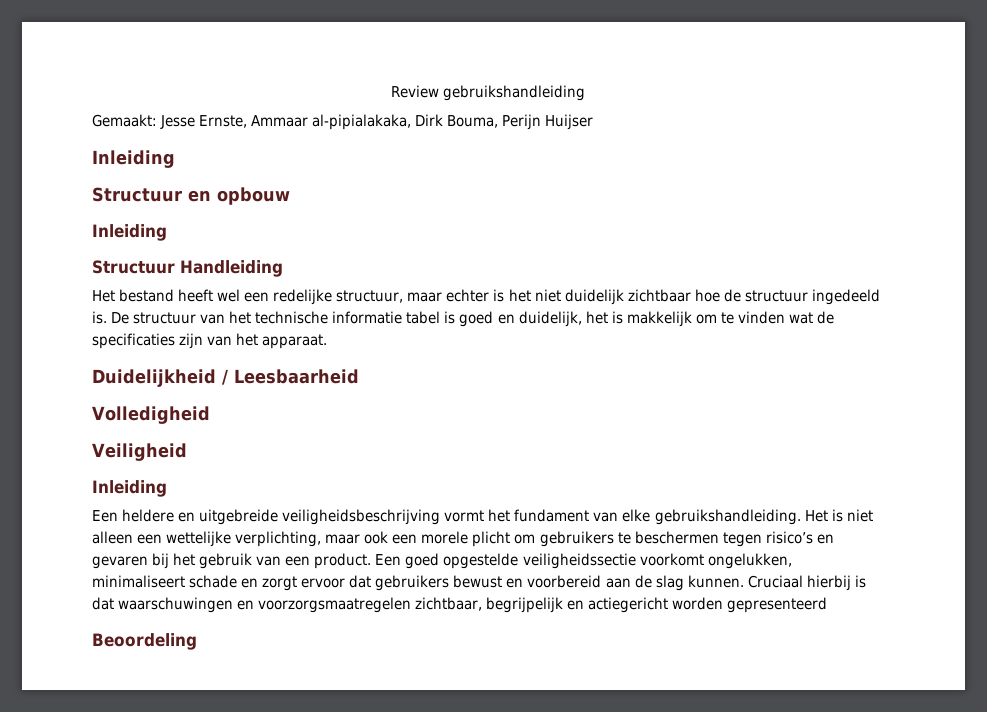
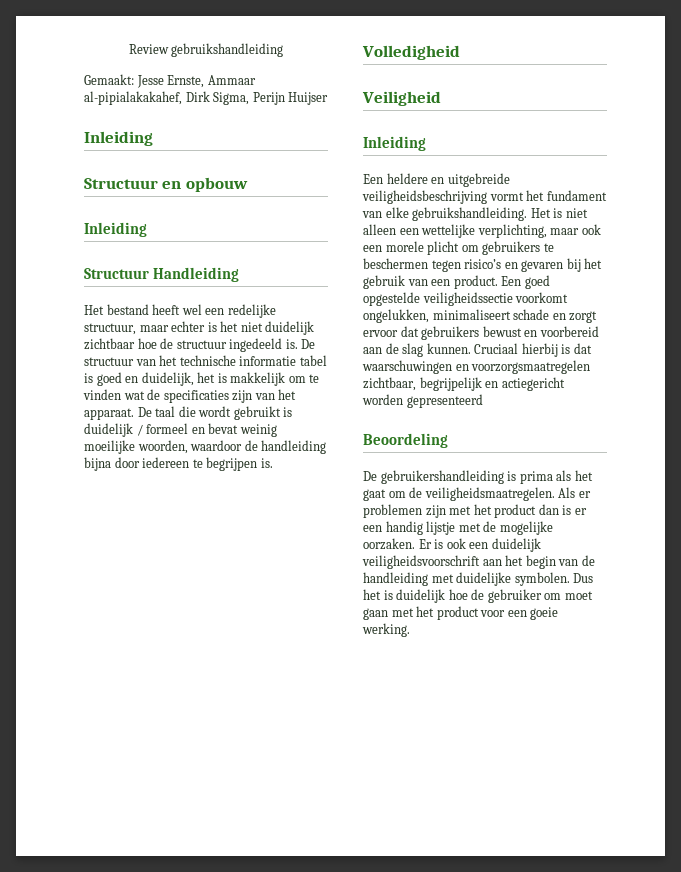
[312,114,499,130] al-pipialakaka, Dirk Bouma, -> [84,91,250,105] al-pipialakakahef, Dirk Sigma,
[92,369,359,387] // Duidelijkheid / Leesbaarheid -> [137,406,293,420] [84,423,277,437] [84,440,327,454] [84,457,273,471] De taal die wordt gebruikt is duidelijk / formeel en bevat weinig moeilijke woorden, waardoor de handleiding bijna door iedereen te begrijpen is.
(197, 641) none -> [363,470,593,484] [363,487,591,501] [363,504,587,518] [363,521,553,535] [363,538,541,552] [362,555,595,569] [363,572,594,586] [363,589,593,603] [363,606,559,620] [362,623,410,637] // De gebruikershandleiding is prima als het gaat om de veiligheidsmaatregelen. Als er problemen zijn met het product dan is er een handig lijstje met de mogelijke oorzaken. Er is ook een duidelijk veiligheidsvoorschrift aan het begin van de handleiding met duidelijke symbolen. Dus het is duidelijk hoe de gebruiker om moet gaan met het product voor een goeie werking.

